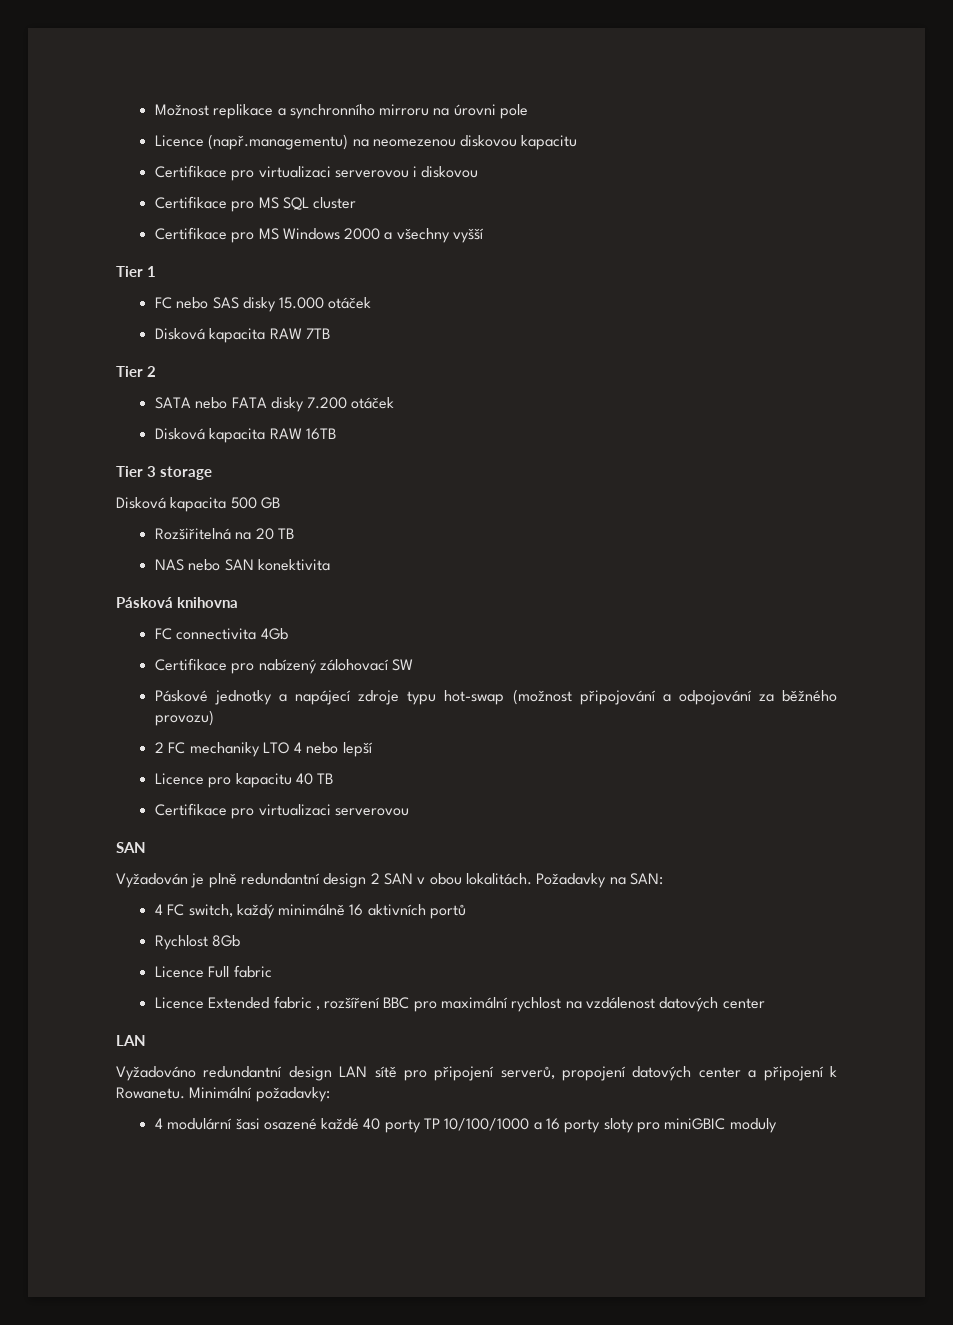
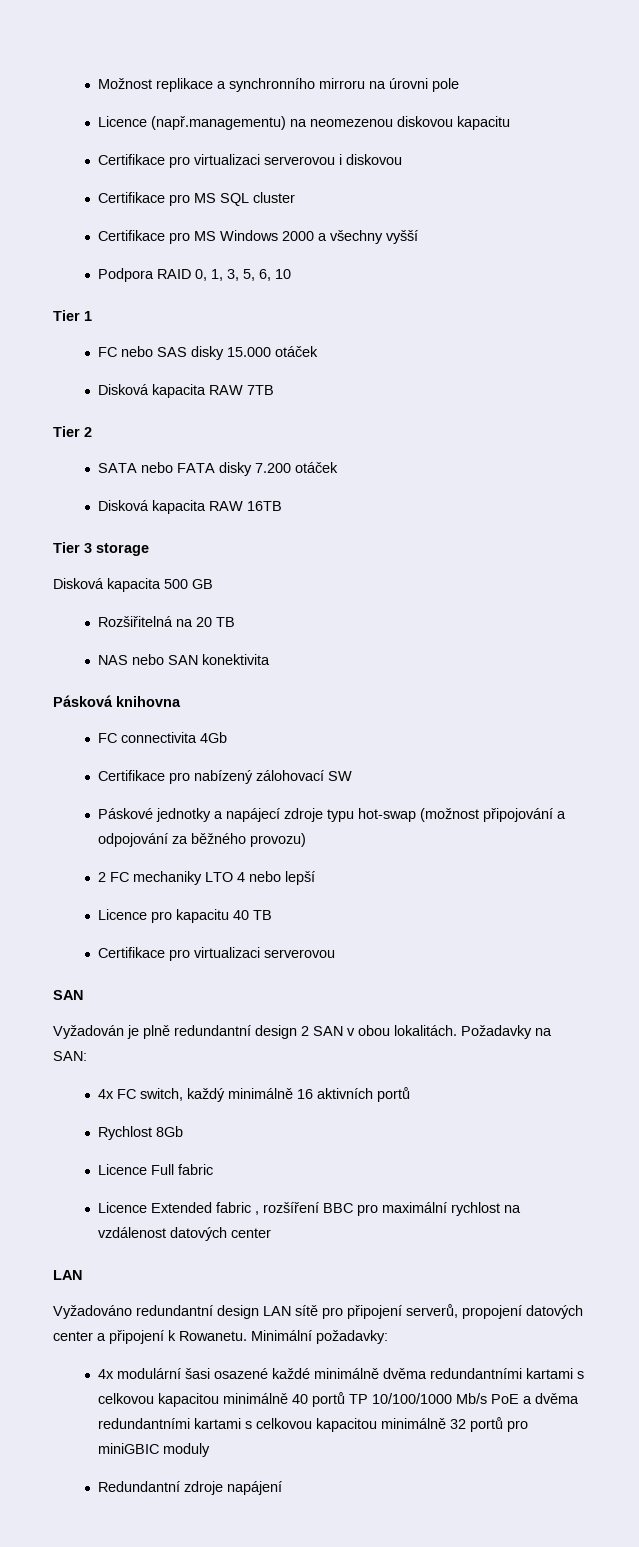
(485, 235) none -> [97,268,291,282] // Podpora RAID 0, 1, 3, 5, 6, 10
[154,904,163,915] 4 -> [97,1089,114,1099] 4x
[154,1118,163,1129] 4 -> [97,1369,114,1379] 4x
[363,1118,634,1133] 40 porty TP 10/100/1000 a 16 porty sloty -> [313,1368,584,1379] [97,1392,579,1407] [97,1417,503,1432] minimálně dvěma redundantními kartami s celkovou kapacitou minimálně 40 portů TP 10/100/1000 Mb/s PoE a dvěma redundantními kartami s celkovou kapacitou minimálně 32 portů
(777, 1125) none -> [97,1481,282,1495] // Redundantní zdroje napájení

